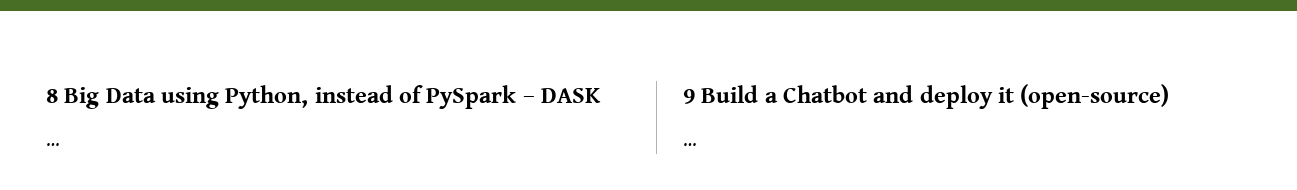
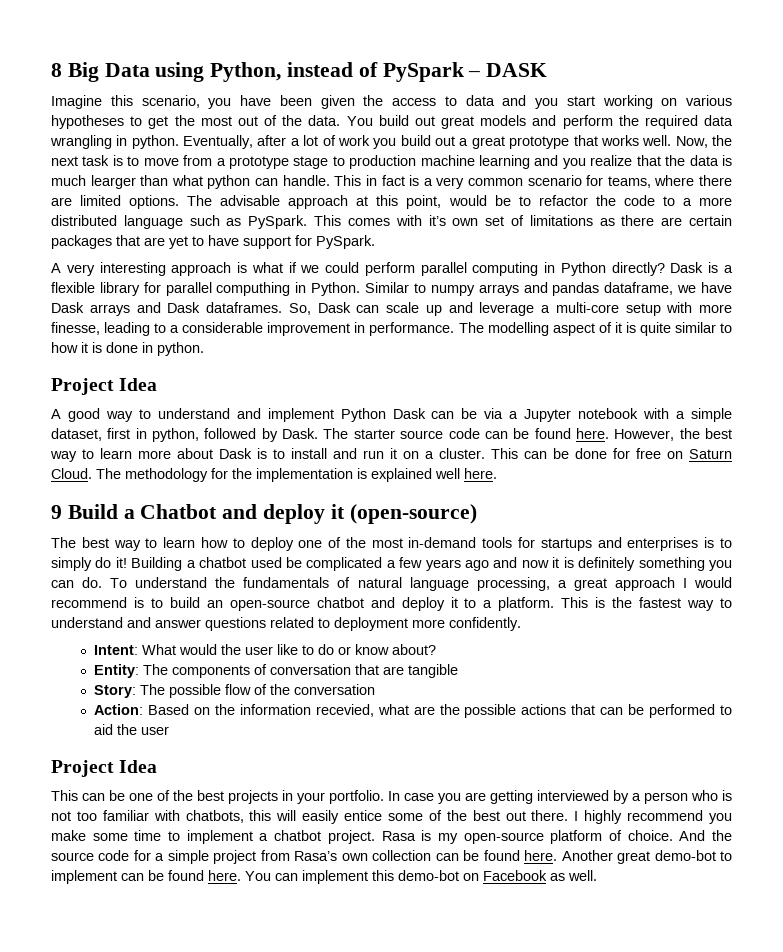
[46,143,60,146] … -> [51,95,732,109] [51,115,733,129] [50,135,732,149] [51,155,733,169] [51,175,732,189] [51,195,732,209] [51,215,732,229] [51,235,375,249] [51,262,733,276] [51,282,733,296] [51,302,732,316] [51,322,732,336] [51,342,204,356] [51,378,158,395] [51,408,733,422] [51,428,733,442] [50,448,732,462] [51,468,497,482] Imagine this scenario, you have been given the access to data and you start working on various hypotheses to get the most out of the data. You build out great models and perform the required data wrangling in python. Eventually, after a lot of work you build out a great prototype that works well. Now, the next task is to move from a prototype stage to production machine learning and you realize that the data is much learger than what python can handle. This in fact is a very common scenario for teams, where there are limited options. The advisable approach at this point, would be to refactor the code to a more distributed language such as PySpark. This comes with it’s own set of limitations as there are certain packages that are yet to have support for PySpark. // A very interesting approach is what if we could perform parallel computing in Python directly? Dask is a flexible library for parallel computhing in Python. Similar to numpy arrays and pandas dataframe, we have Dask arrays and Dask dataframes. So, Dask can scale up and leverage a multi-core setup with more finesse, leading to a considerable improvement in performance. The modelling aspect of it is quite similar to how it is done in python. // Project Idea // A good way to understand and implement Python Dask can be via a Jupyter notebook with a simple dataset, first in python, followed by Dask. The starter source code can be found here. However, the best way to learn more about Dask is to install and run it on a cluster. This can be done for free on Saturn Cloud. The methodology for the implementation is explained well here.
[683,143,697,146] … -> [51,537,732,551] [51,557,733,571] [51,577,732,591] [51,597,733,611] [51,617,521,631] [94,644,437,655] [94,664,459,678] [94,684,376,698] [94,704,732,718] [94,724,170,735] [51,760,158,777] [51,790,732,804] [51,810,733,824] [51,830,732,844] [51,850,733,864] [51,870,597,884] The best way to learn how to deploy one of the most in-demand tools for startups and enterprises is to simply do it! Building a chatbot used be complicated a few years ago and now it is definitely something you can do. To understand the fundamentals of natural language processing, a great approach I would recommend is to build an open-source chatbot and deploy it to a platform. This is the fastest way to understand and answer questions related to deployment more confidently. // Intent: What would the user like to do or know about? // Entity: The components of conversation that are tangible // Story: The possible flow of the conversation // Action: Based on the information recevied, what are the possible actions that can be performed to aid the user // Project Idea // This can be one of the best projects in your portfolio. In case you are getting interviewed by a person who is not too familiar with chatbots, this will easily entice some of the best out there. I highly recommend you make some time to implement a chatbot project. Rasa is my open-source platform of choice. And the source code for a simple project from Rasa’s own collection can be found here. Another great demo-bot to implement can be found here. You can implement this demo-bot on Facebook as well.

